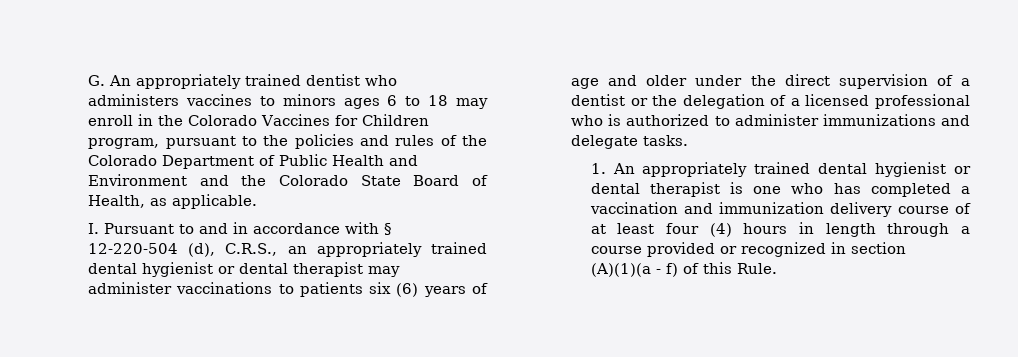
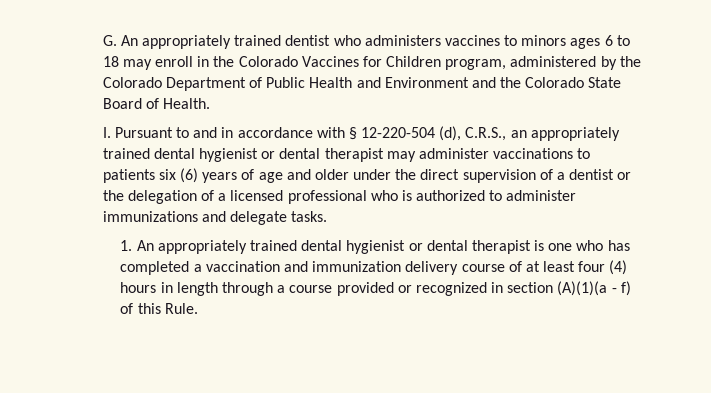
[165,134,457,149] pursuant to the policies and rules of -> [510,56,617,70] administered by
[88,194,258,209] Health, as applicable. -> [162,98,210,109] Health.

